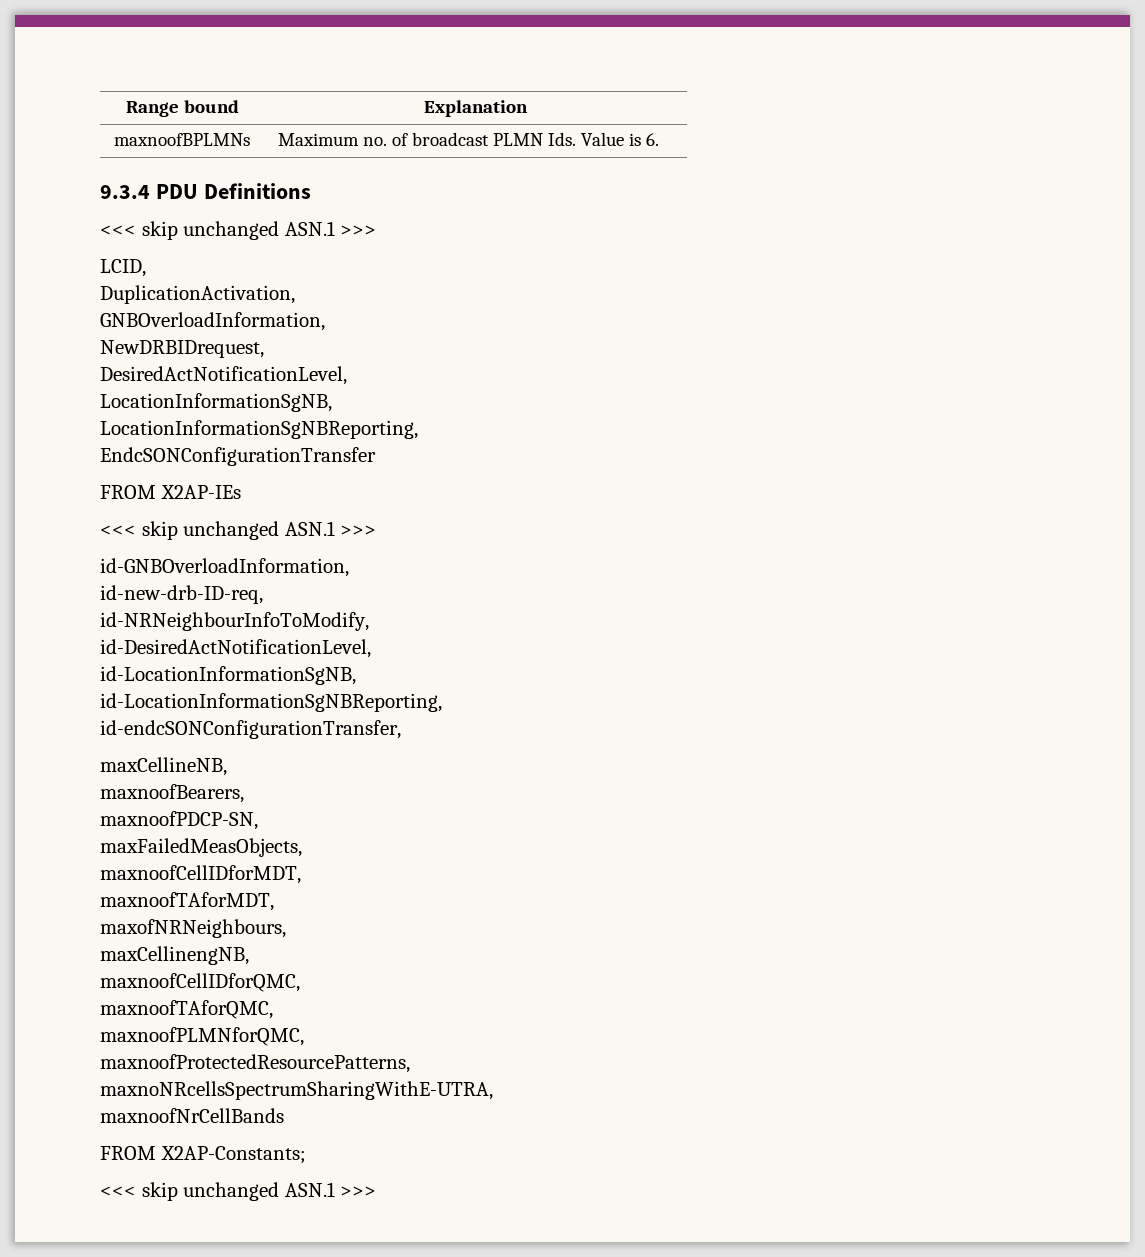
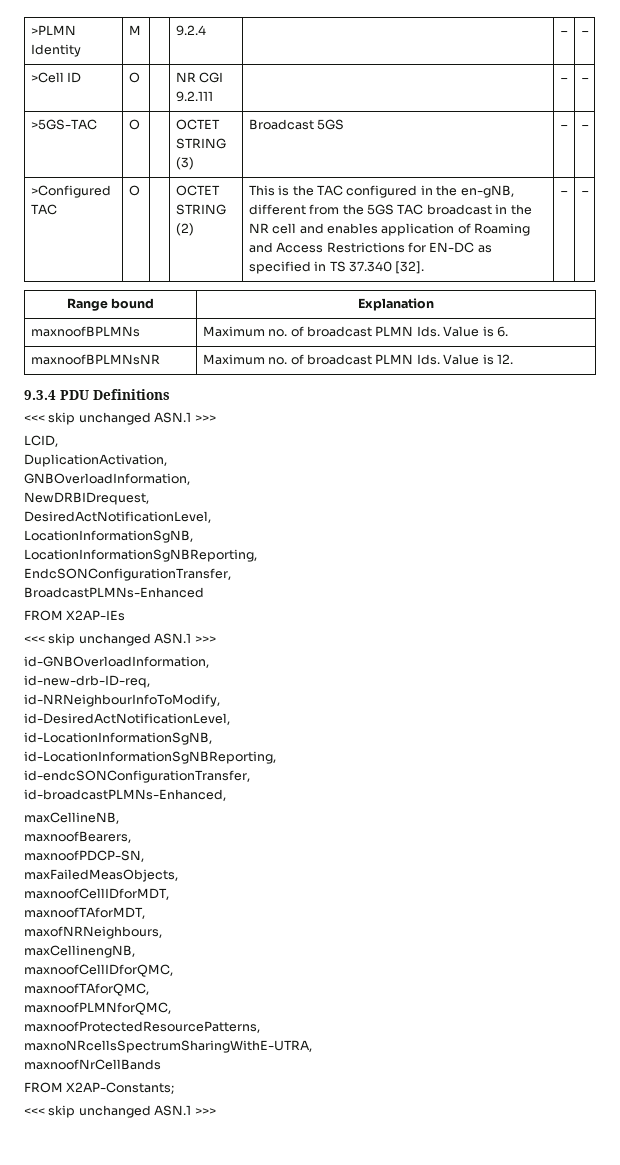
(126, 109) none -> [30,25,76,35] [30,44,81,57] [128,25,141,35] [175,25,206,36] [561,31,568,35] [581,31,589,35] [30,72,82,83] [128,72,140,83] [175,72,224,83] [175,91,213,102] [561,78,568,82] [581,78,589,82] [30,119,97,130] [128,119,140,130] [175,119,220,130] [175,138,226,149] [175,157,194,170] [248,119,345,130] [561,125,568,129] [581,125,589,129] [30,185,111,198] [30,204,57,215] [128,185,140,196] [175,185,220,196] [175,204,226,215] [175,223,194,236] [248,185,514,198] [248,204,532,215] [248,223,531,236] [248,242,492,253] [248,261,425,274] [561,191,568,195] [581,191,589,195] >PLMN Identity | M | | 9.2.4 | | – | – // >Cell ID | O | | NR CGI 9.2.111 | | – | – // >5GS-TAC | O | | OCTET STRING (3) | Broadcast 5GS | – | – // >Configured TAC | O | | OCTET STRING (2) | This is the TAC configured in the en-gNB, different from the 5GS TAC broadcast in the NR cell and enables application of Roaming and Access Restrictions for EN-DC as specified in TS 37.340 [32]. | – | – //
(659, 139) none -> [30,354,160,365] [202,354,513,365] // maxnoofBPLMNsNR | Maximum no. of broadcast PLMN Ids. Value is 12.
[100,447,376,466] EndcSONConfigurationTransfer -> [24,568,231,581] [24,587,204,598] EndcSONConfigurationTransfer, // BroadcastPLMNs-Enhanced
(401, 729) none -> [24,789,226,801] // id-broadcastPLMNs-Enhanced,

